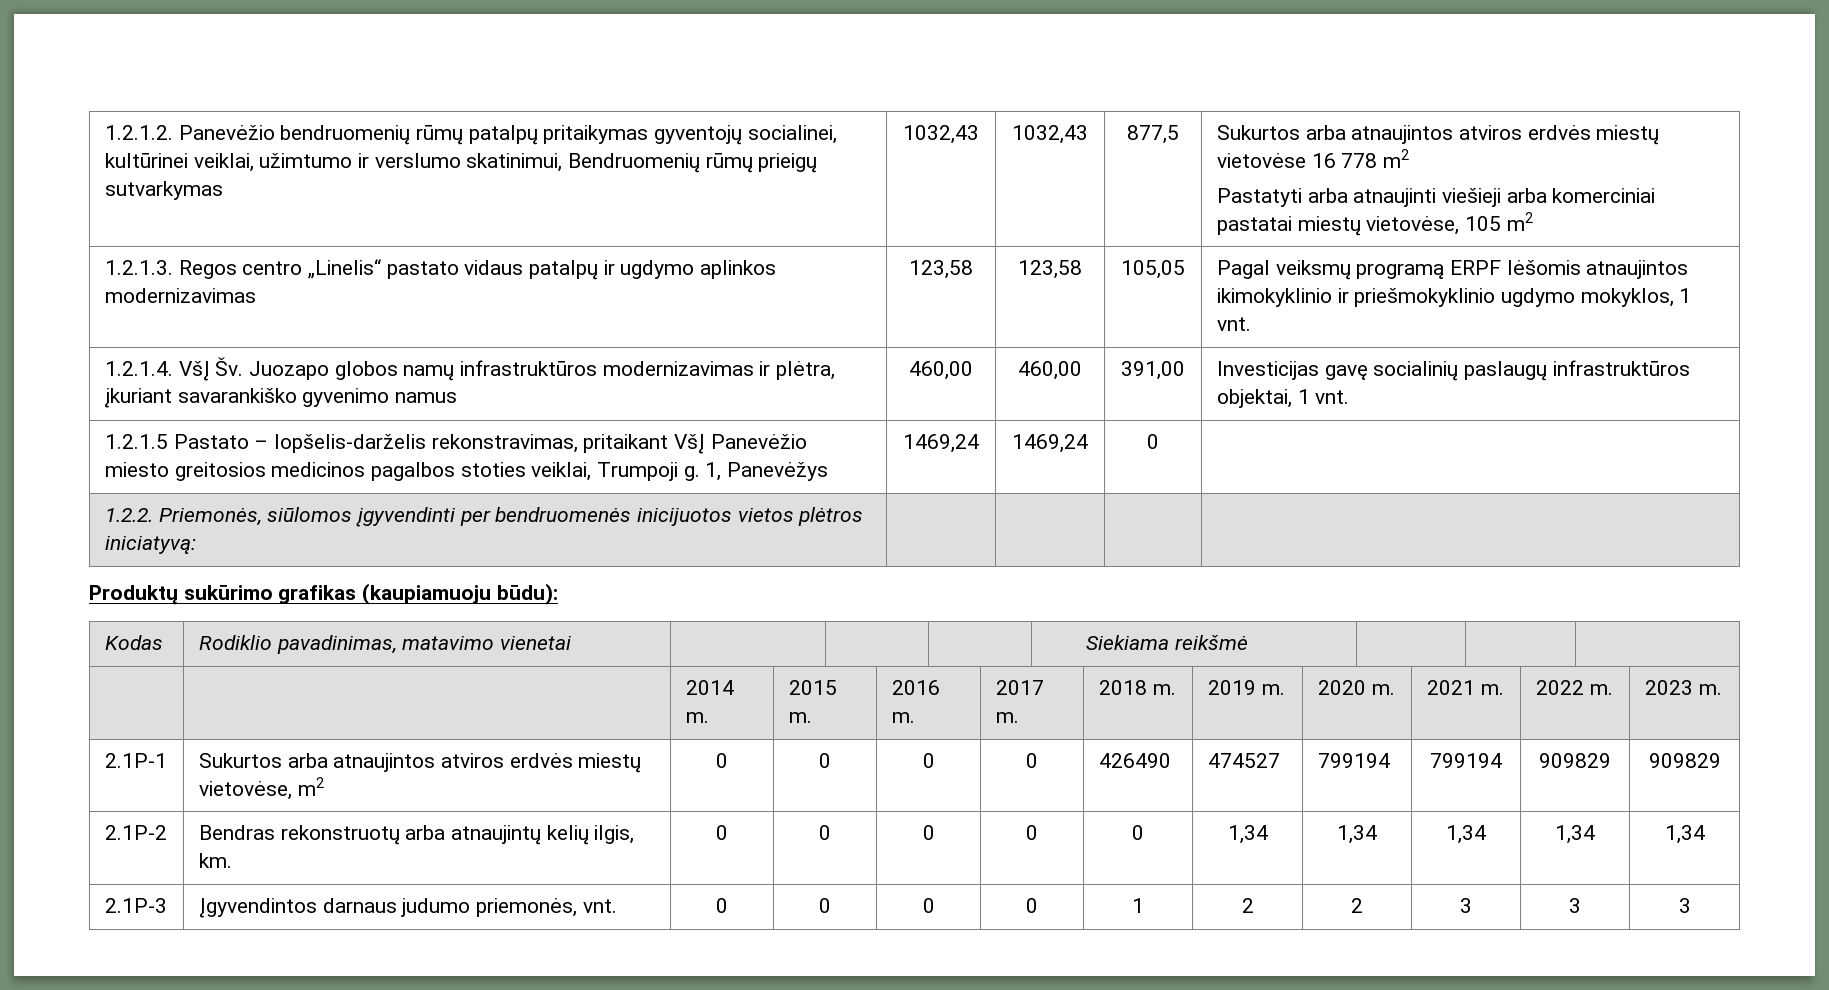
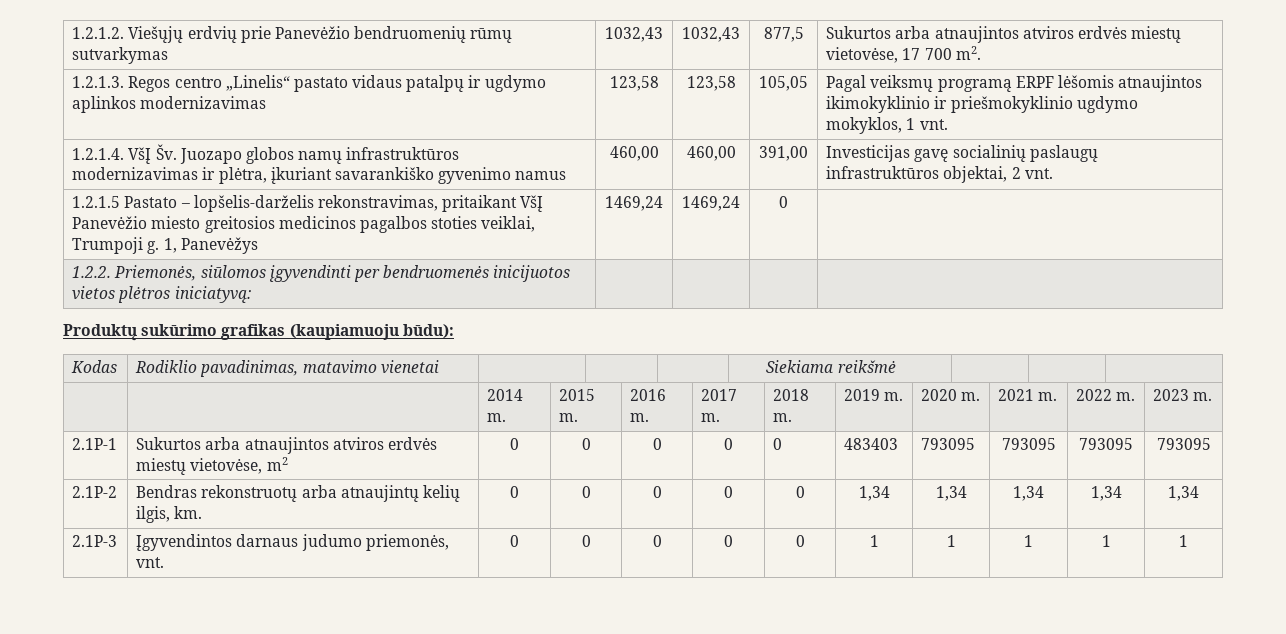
[178,125,837,145] [104,153,818,173] Panevėžio bendruomenių rūmų patalpų pritaikymas gyventojų socialinei, kultūrinei veiklai, užimtumo ir verslumo skatinimui, Bendruomenių rūmų prieigų -> [128,26,513,43] Viešųjų erdvių prie Panevėžio bendruomenių rūmų
[1216,149,1409,168] [1216,188,1656,207] [1216,212,1533,236] vietovėse 16 778 m2 // Pastatyti arba atnaujinti viešieji arba komerciniai pastatai miestų vietovėse, 105 m2 -> [826,46,981,63] vietovėse, 17 700 m2.
[1297,389,1310,404] 1 -> [1011,167,1021,179] 2
[1098,753,1171,768] [1207,753,1280,768] [1317,753,1390,768] [1430,753,1502,768] [1539,753,1611,768] [1648,753,1721,768] 426490 | 474527 | 799194 | 799194 | 909829 | 909829 -> [773,438,783,450] [844,438,899,450] [921,438,976,450] [1001,438,1056,450] [1079,438,1133,450] [1156,438,1211,450] 0 | 483403 | 793095 | 793095 | 793095 | 793095
[1132,898,1144,913] [1241,898,1254,913] [1351,898,1363,913] [1460,898,1472,913] [1569,898,1581,913] [1678,898,1691,913] | 1 | 2 | 2 | 3 | 3 | 3 -> [795,535,805,547] [869,535,879,547] [946,535,956,547] [1024,535,1033,547] [1101,535,1111,547] [1179,535,1188,547] | 0 | 1 | 1 | 1 | 1 | 1

